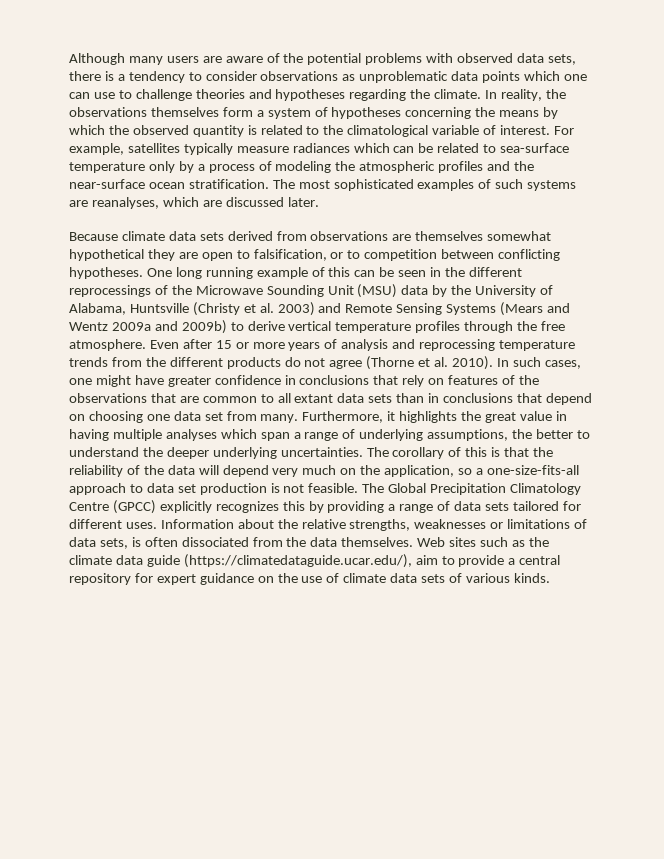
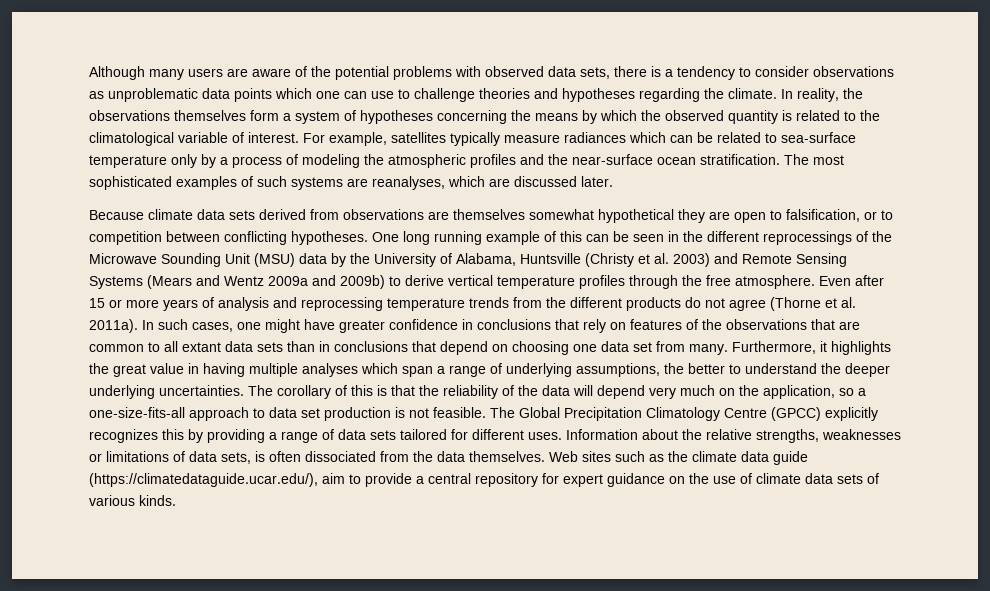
[452,356,494,370] 2010). -> [89,319,138,333] 2011a).

